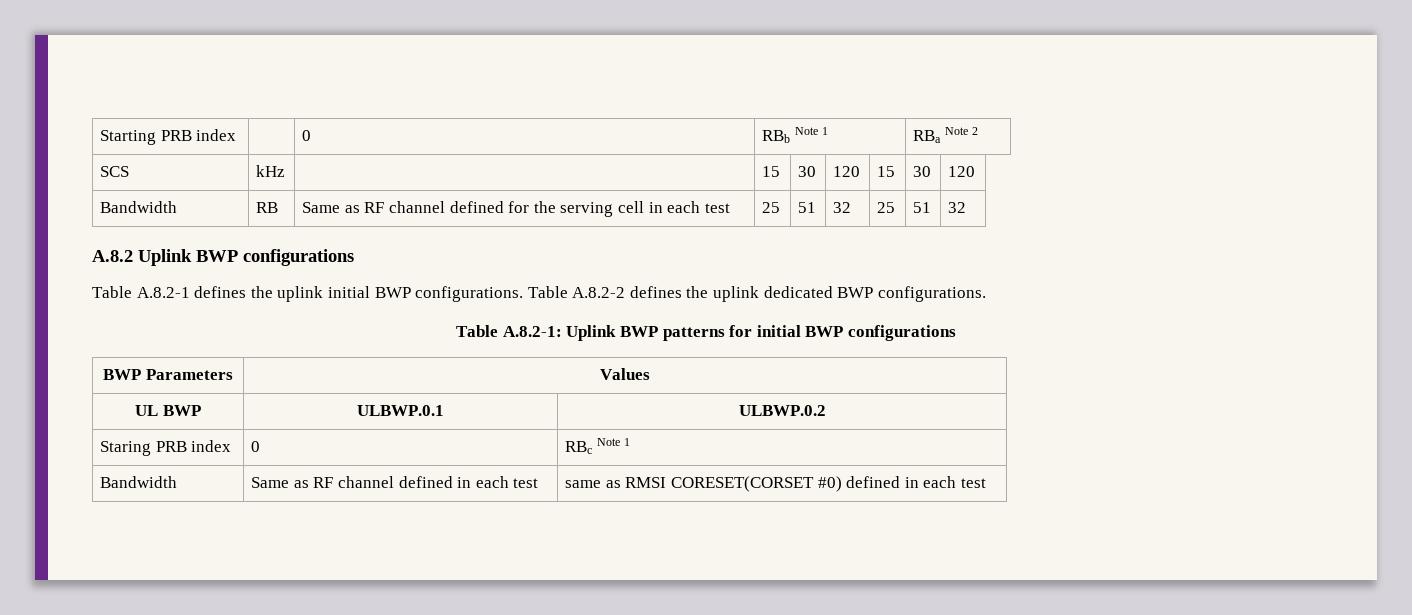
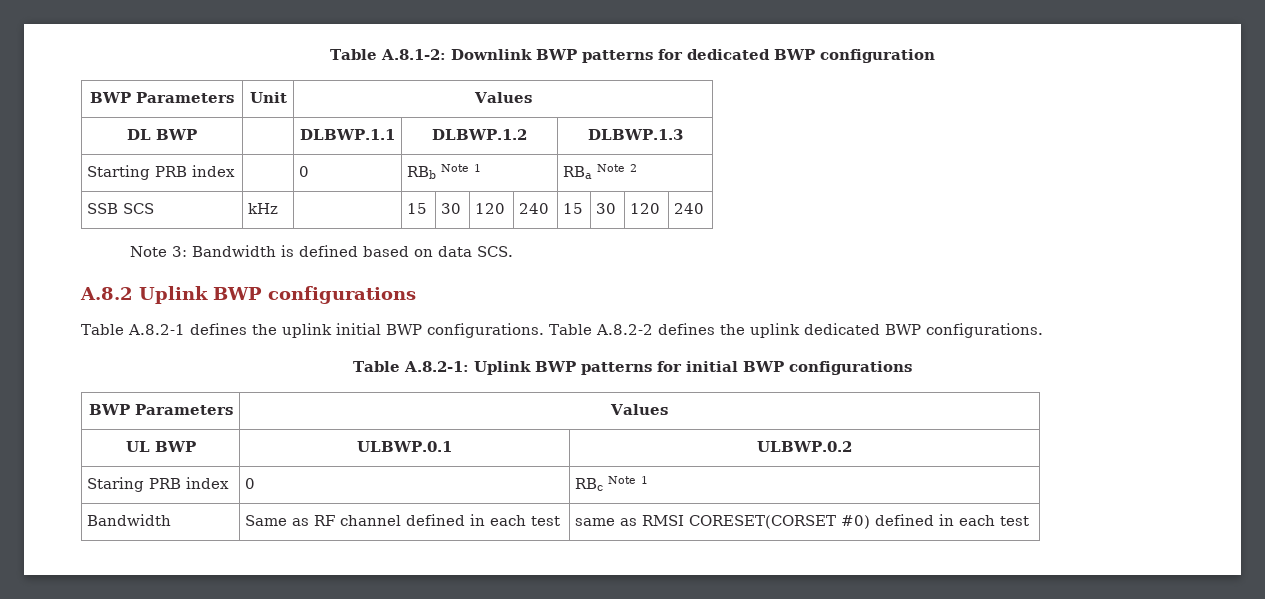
(100, 137) none -> [330,49,935,63] [90,92,234,103] [249,92,287,103] [473,92,532,103] [127,129,197,140] [300,129,396,140] [432,129,528,140] [587,129,683,140] Table A.8.1-2: Downlink BWP patterns for dedicated BWP configuration // BWP Parameters | Unit | Values // DL BWP | | DLBWP.1.1 | DLBWP.1.2 | DLBWP.1.3 //
(979, 131) none -> [87,203,119,214] SSB
[877,166,896,177] [913,166,932,177] [948,166,976,177] [100,201,178,213] [256,202,279,213] [302,201,730,217] [762,202,781,213] [798,202,817,213] [833,202,852,213] [877,202,896,213] [913,202,932,213] [948,202,967,213] | 15 | 30 | 120 // Bandwidth | RB | Same as RF channel defined for the serving cell in each test | 25 | 51 | 32 | 25 | 51 | 32 -> [519,203,550,214] [563,203,584,214] [596,203,617,214] [630,203,661,214] [674,203,705,214] [130,245,514,257] | 240 | 15 | 30 | 120 | 240 // Note 3: Bandwidth is defined based on data SCS.

